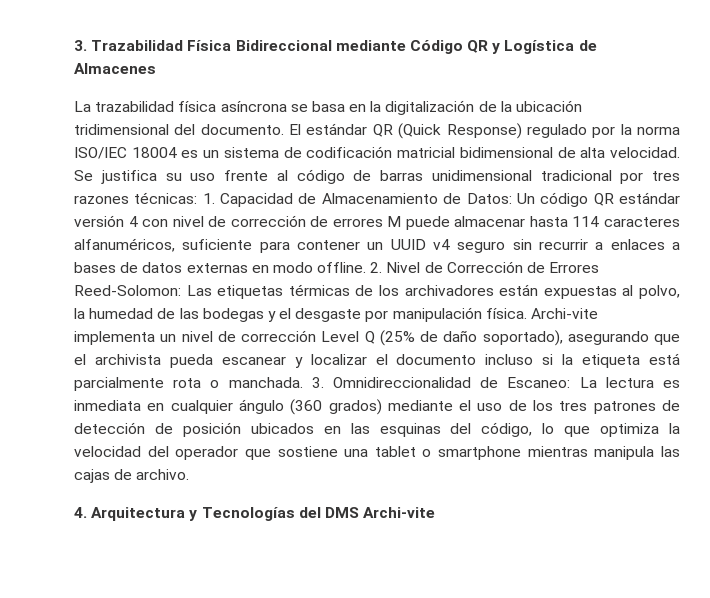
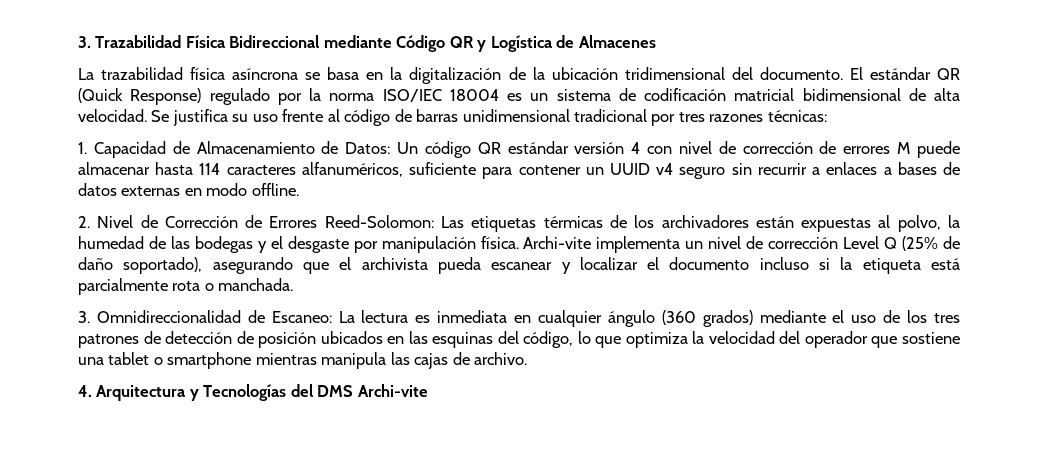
(198, 198) none -> (827, 116) //
(367, 267) none -> (299, 189) //
(303, 382) none -> (294, 284) //

